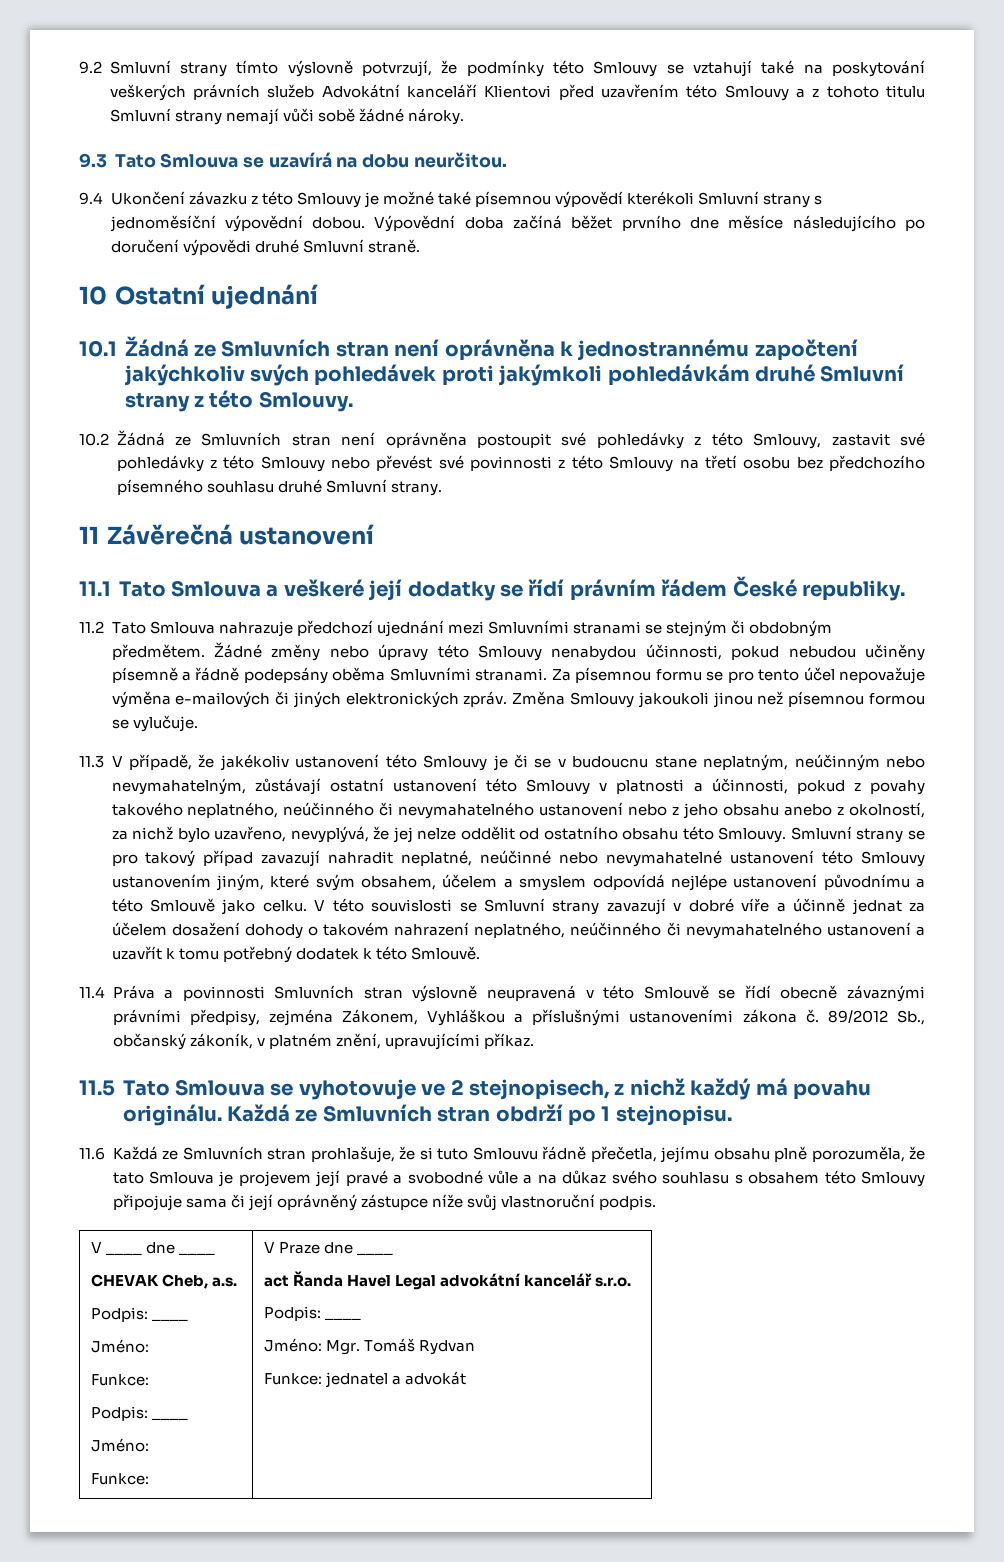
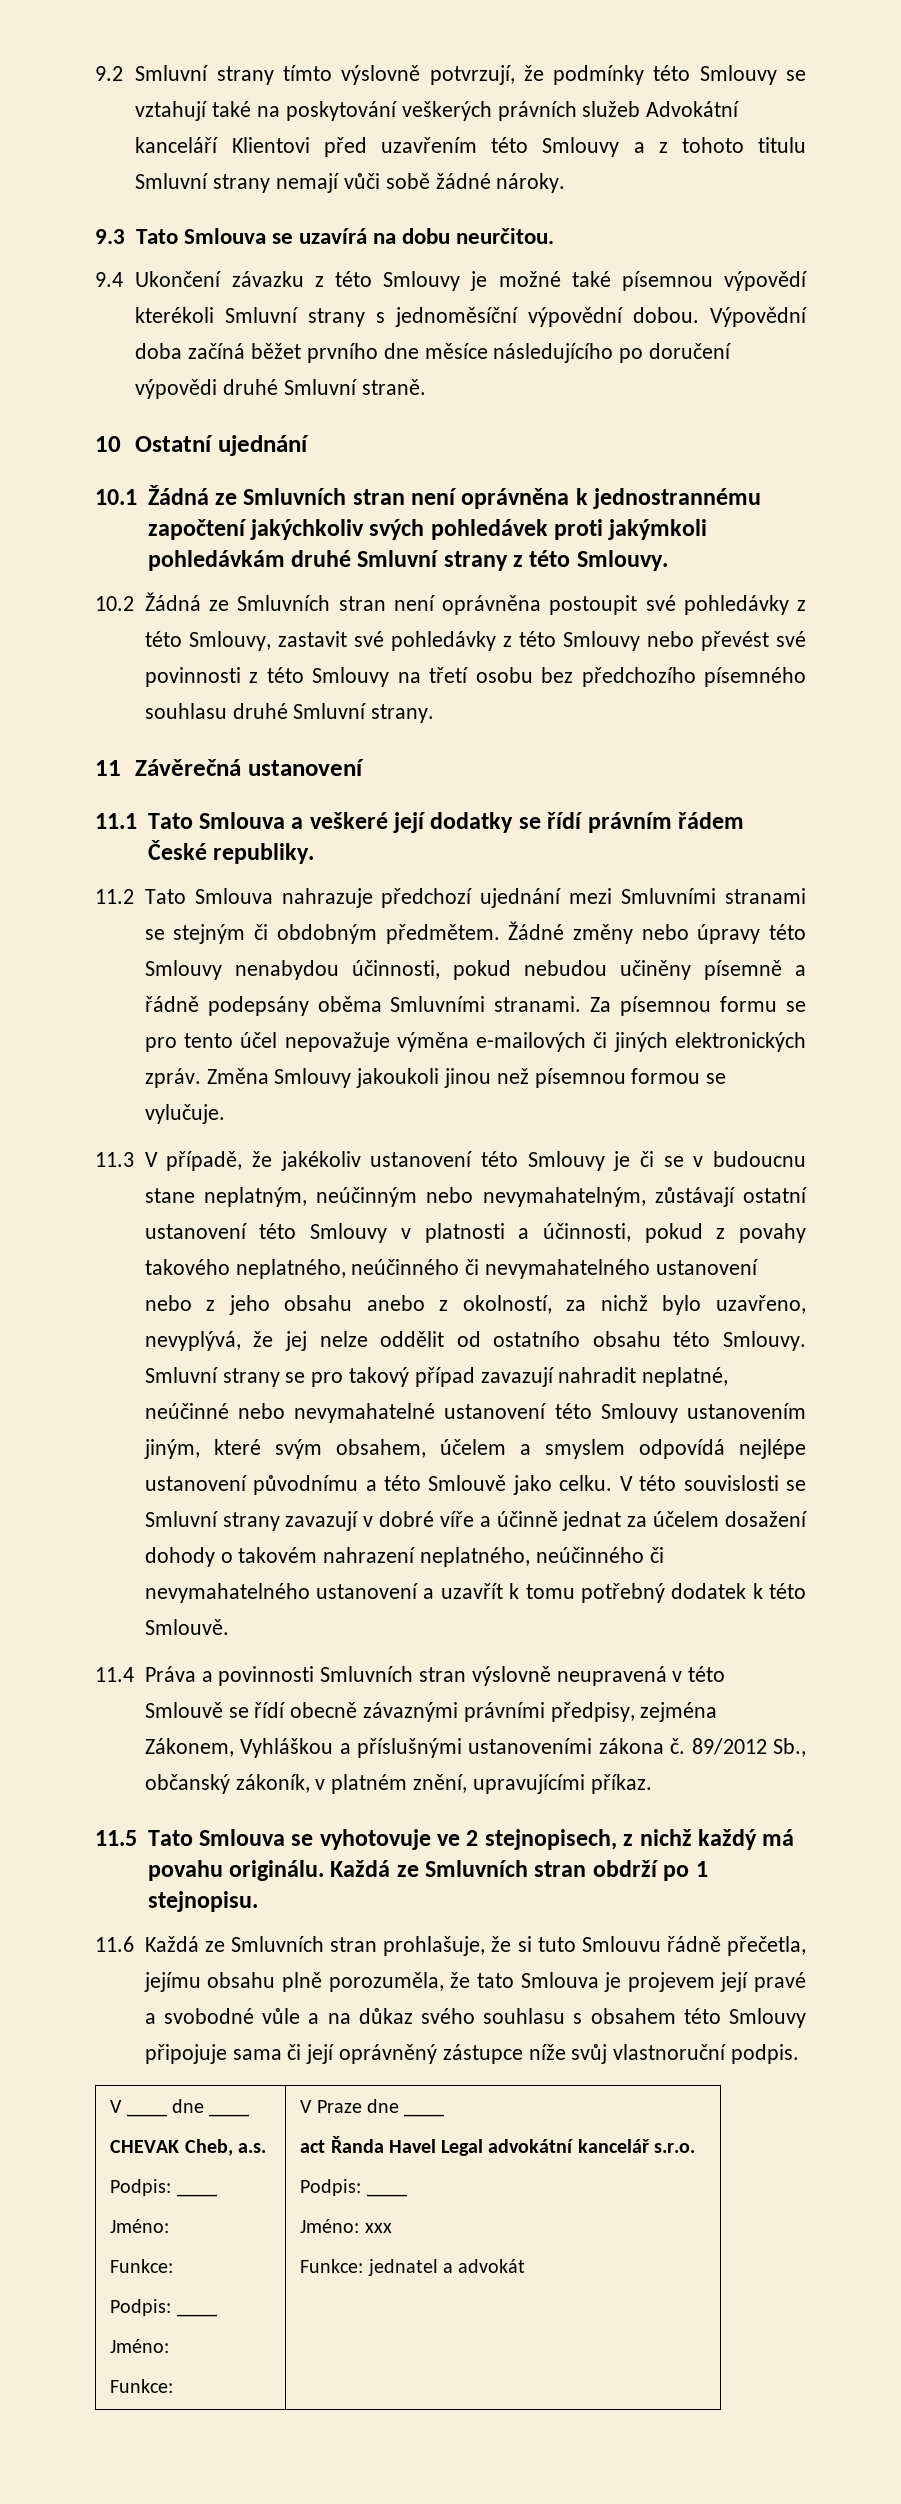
[326,1338,476,1355] Mgr. Tomáš Rydvan -> [364,2223,392,2233] xxx

